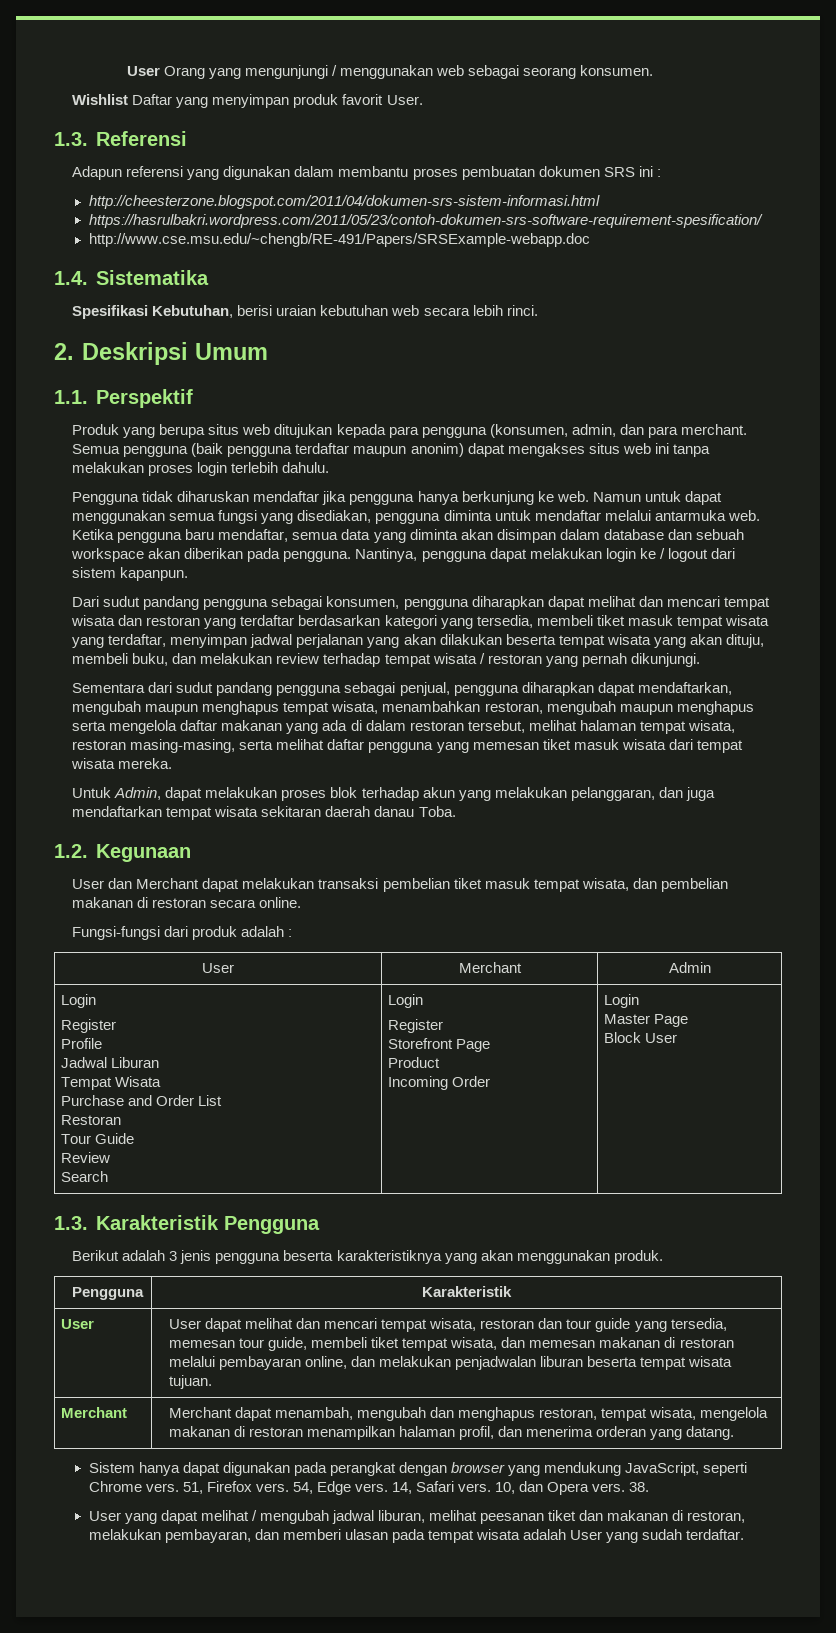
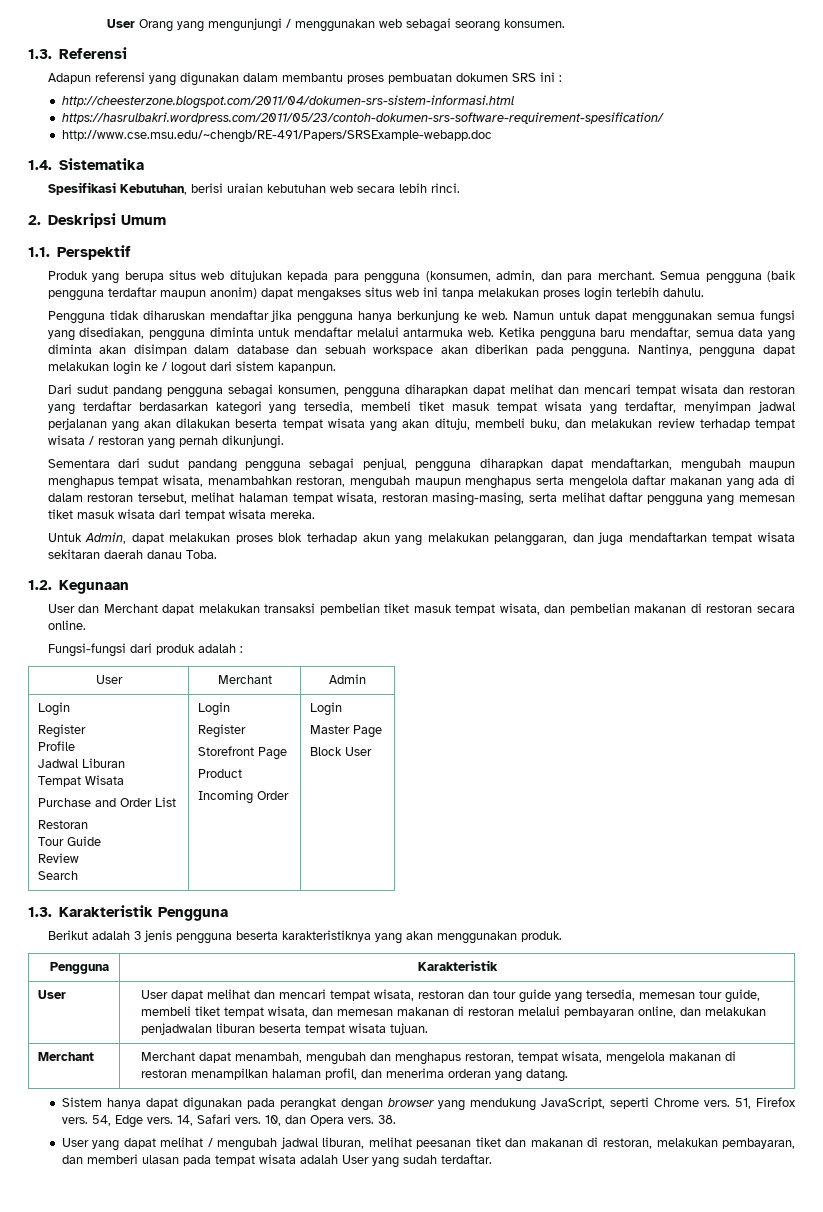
[72,94,423,108] // Wishlist Daftar yang menyimpan produk favorit User. -> (565, 23) none

